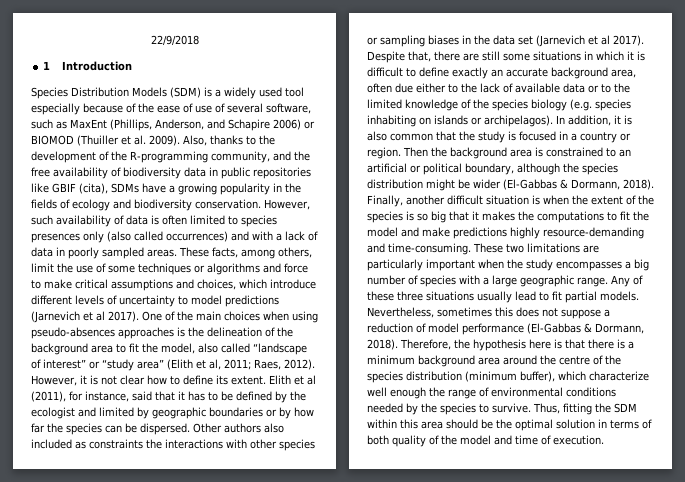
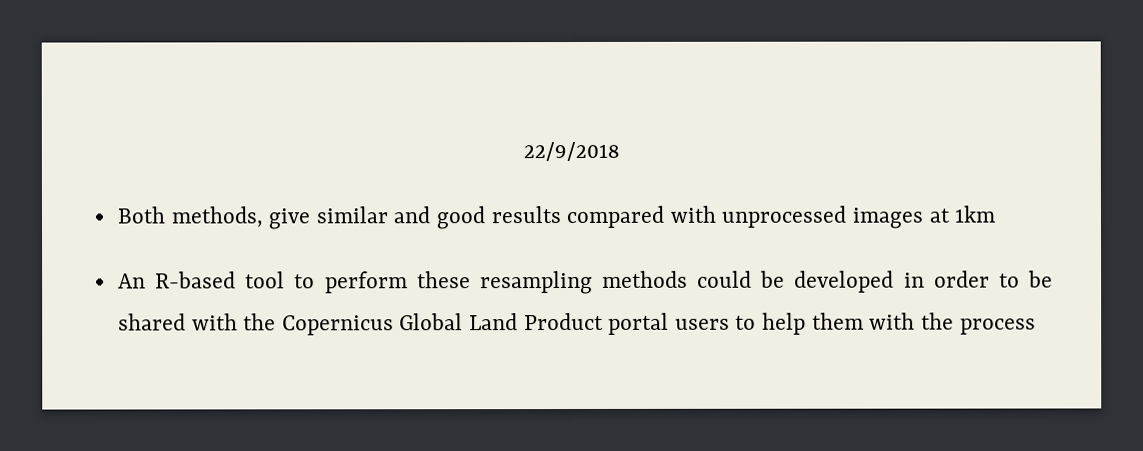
[43,61,132,71] [31,87,304,99] [31,103,311,115] [31,119,315,131] [31,135,275,146] [31,151,310,163] [31,167,311,179] [31,183,301,195] [31,199,310,211] [31,215,277,227] [31,231,318,243] [31,247,312,259] [31,263,308,275] [31,279,316,291] [31,295,279,307] [31,311,318,323] [31,327,293,339] [31,343,307,355] [31,359,315,371] [31,375,316,386] [31,391,306,403] [31,407,314,419] [31,423,284,435] [31,439,315,451] [367,35,644,47] [367,51,645,63] [367,67,636,79] [367,83,630,93] [367,99,631,111] [367,115,632,127] [367,131,631,143] [367,147,631,159] [367,163,618,175] [367,179,654,191] [367,195,654,207] [367,211,649,223] [367,227,644,239] [367,243,599,255] [367,259,649,271] [367,275,643,287] [367,291,639,303] [367,307,610,319] [367,323,644,335] [367,339,634,351] [367,355,621,367] [367,371,649,383] [367,387,616,399] [367,403,637,415] [367,419,652,431] [367,435,604,447] 1 Introduction // Species Distribution Models (SDM) is a widely used tool especially because of the ease of use of several software, such as MaxEnt (Phillips, Anderson, and Schapire 2006) or BIOMOD (Thuiller et al. 2009). Also, thanks to the development of the R-programming community, and the free availability of biodiversity data in public repositories like GBIF (cita), SDMs have a growing popularity in the fields of ecology and biodiversity conservation. However, such availability of data is often limited to species presences only (also called occurrences) and with a lack of data in poorly sampled areas. These facts, among others, limit the use of some techniques or algorithms and force to make critical assumptions and choices, which introduce different levels of uncertainty to model predictions (Jarnevich et al 2017). One of the main choices when using pseudo-absences approaches is the delineation of the background area to fit the model, also called “landscape of interest” or “study area” (Elith et al, 2011; Raes, 2012). However, it is not clear how to define its extent. Elith et al (2011), for instance, said that it has to be defined by the ecologist and limited by geographic boundaries or by how far the species can be dispersed. Other authors also included as constraints the interactions with other species or sampling biases in the data set (Jarnevich et al 2017). Despite that, there are still some situations in which it is difficult to define exactly an accurate background area, often due either to the lack of available data or to the limited knowledge of the species biology (e.g. species inhabiting on islands or archipelagos). In addition, it is also common that the study is focused in a country or region. Then the background area is constrained to an artificial or political boundary, although the species distribution might be wider (El-Gabbas & Dormann, 2018). Finally, another difficult situation is when the extent of the species is so big that it makes the computations to fit the model and make predictions highly resource-demanding and time-consuming. These two limitations are particularly important when the study encompasses a big number of species with a large geographic range. Any of these three situations usually lead to fit partial models. Nevertheless, sometimes this does not suppose a reduction of model performance (El-Gabbas & Dormann, 2018). Therefore, the hypothesis here is that there is a minimum background area around the centre of the species distribution (minimum buffer), which characterize well enough the range of environmental conditions needed by the species to survive. Thus, fitting the SDM within this area should be the optimal solution in terms of both quality of the model and time of execution. -> [116,205,996,230] [117,270,1053,295] [117,312,1036,336] Both methods, give similar and good results compared with unprocessed images at 1km // An R-based tool to perform these resampling methods could be developed in order to be shared with the Copernicus Global Land Product portal users to help them with the process

